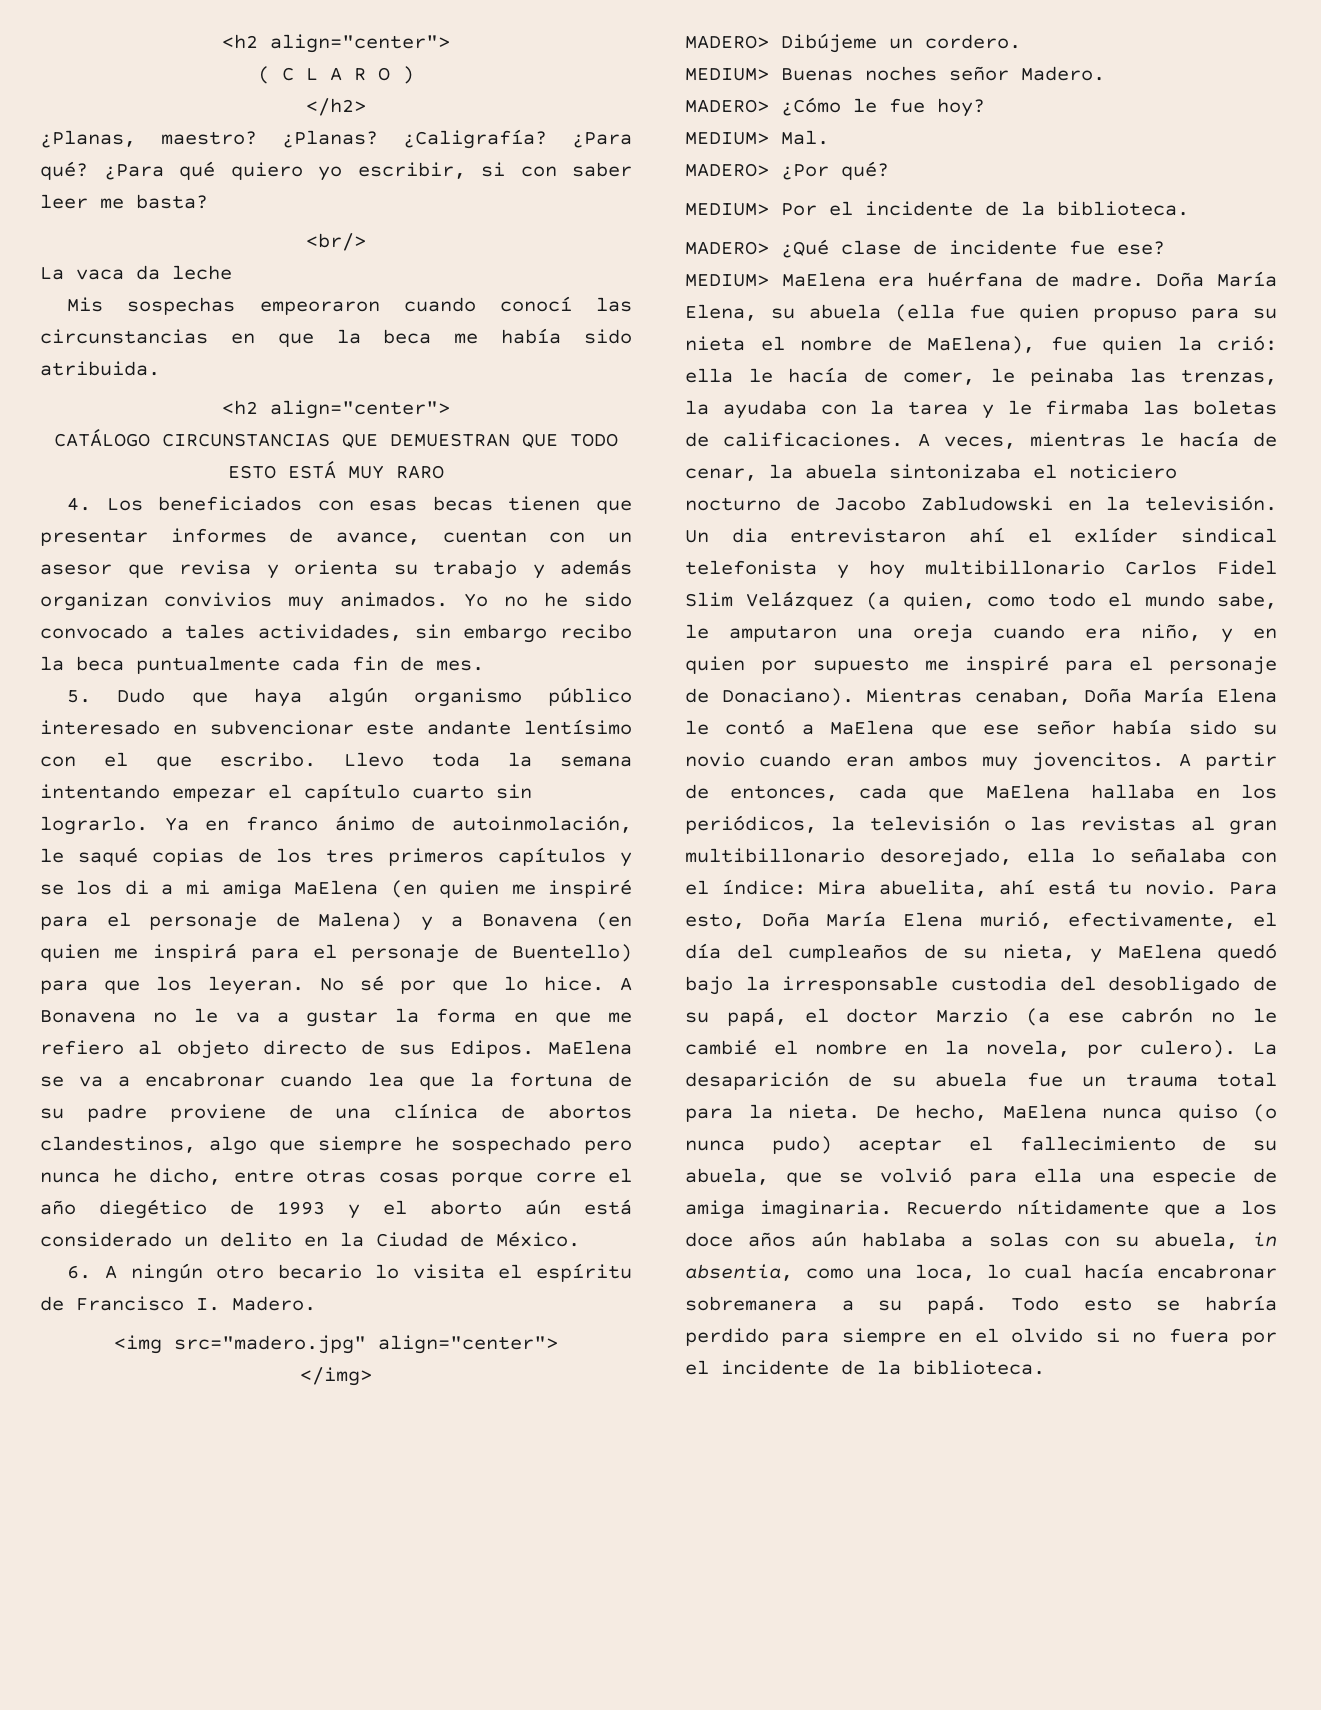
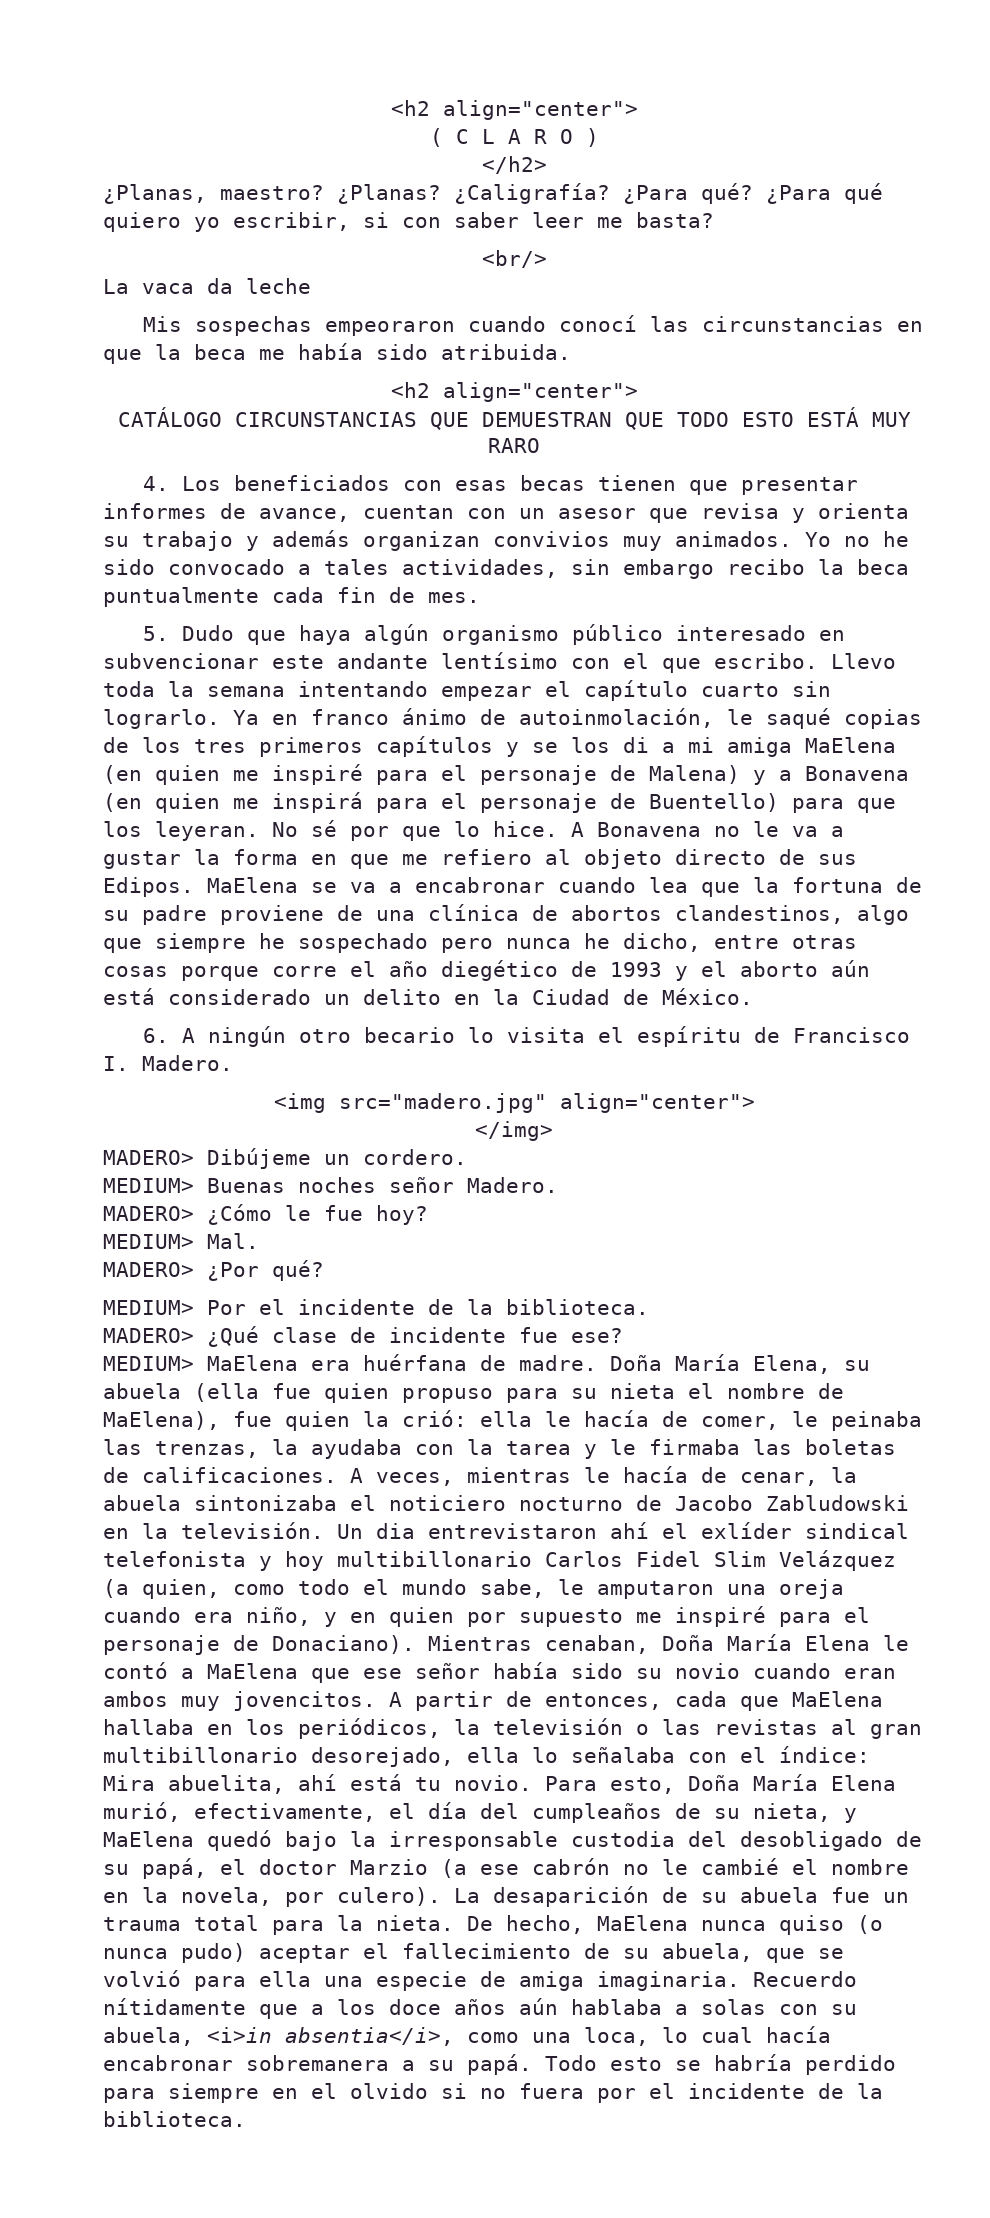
[1253,1232,1277,1247] [685,1264,793,1281] in absentia, -> [207,2027,454,2046] <i>in absentia</i>,

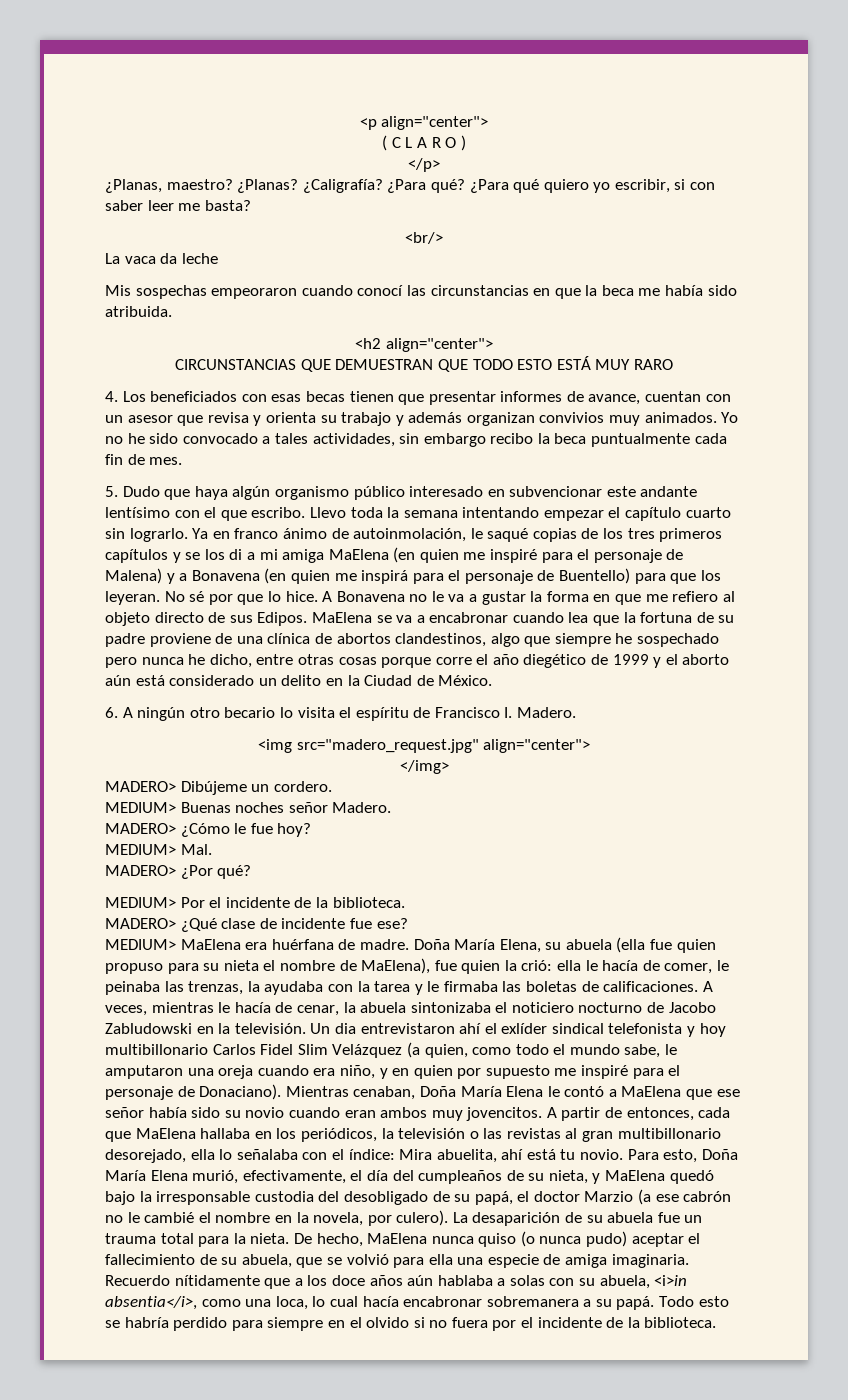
[390,100,430,116] <h2 -> [359,118,377,130] <p
[481,156,547,174] </h2> -> [408,158,440,172] </p>
[117,407,222,427] CATÁLOGO -> (493, 345) none
[610,962,662,977] 1993 -> [612,654,649,665] 1999
[338,1093,547,1113] src="madero.jpg" -> [296,739,479,753] src="madero_request.jpg"

